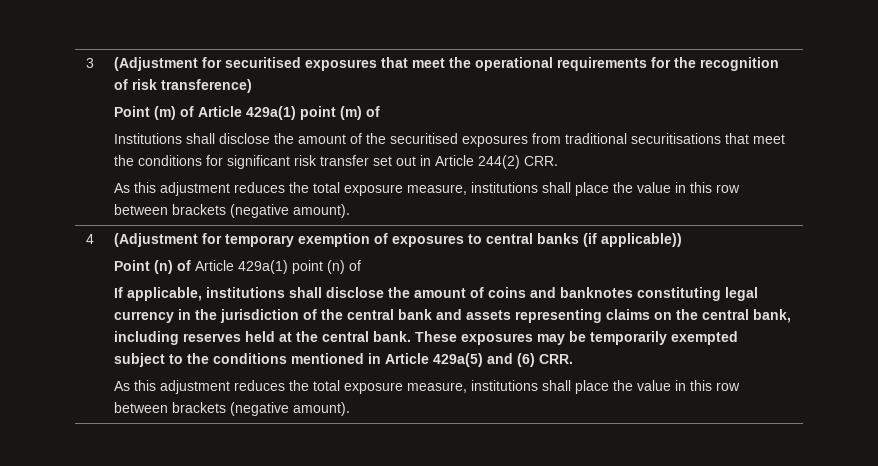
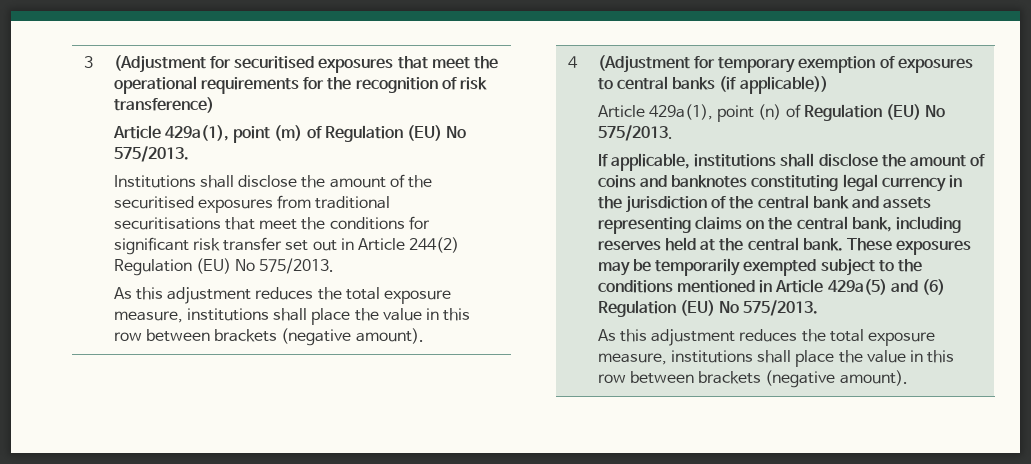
[114,106,297,120] Point (m) of Article 429a(1) -> [112,125,229,141] Article 429a(1),
(381, 111) none -> [324,125,467,142] [113,146,189,162] Regulation (EU) No 575/2013.
[524,156,559,166] CRR. -> [113,258,335,276] Regulation (EU) No 575/2013.
[114,260,289,274] Point (n) of Article 429a(1) -> [597,104,713,120] Article 429a(1),
(362, 265) none -> [803,104,946,121] [597,125,673,141] Regulation (EU) No 575/2013.
[539,354,574,364] CRR. -> [597,300,819,317] Regulation (EU) No 575/2013.

